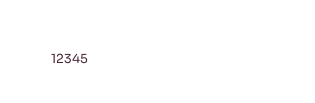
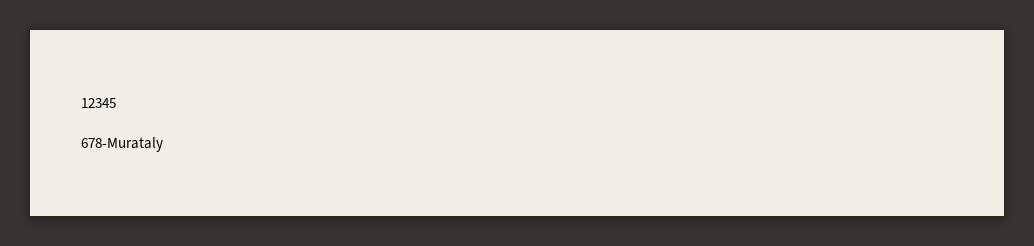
(88, 58) none -> [81,137,163,152] // 678-Murataly

